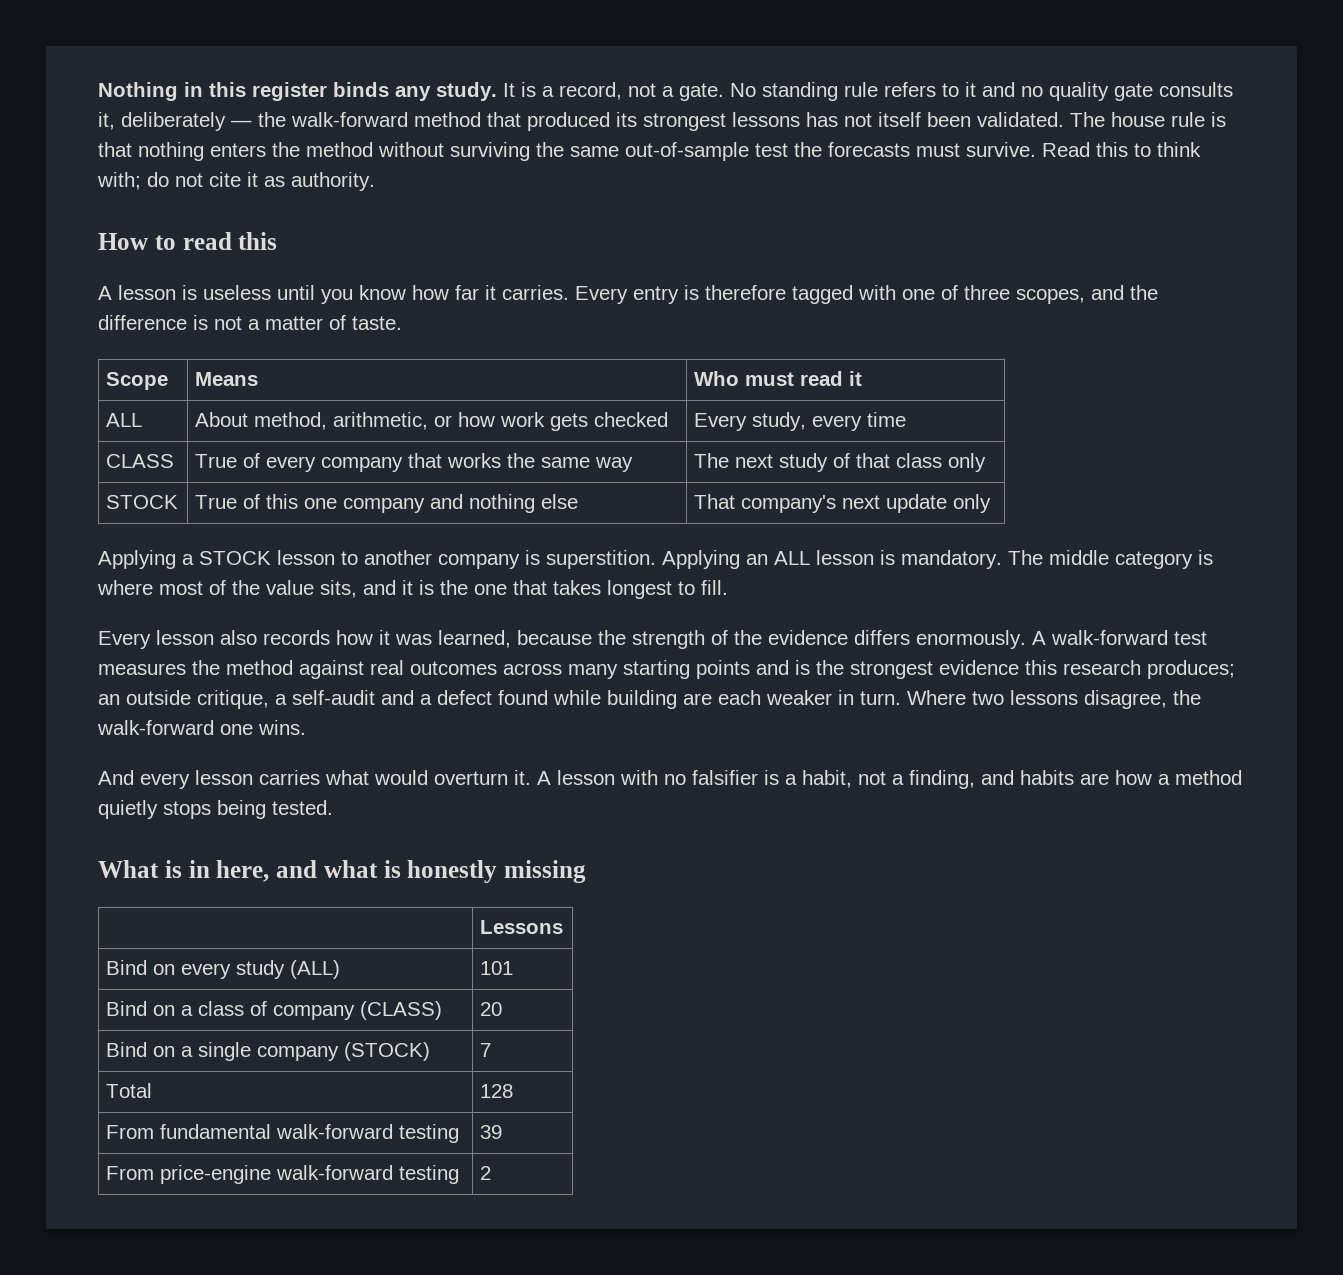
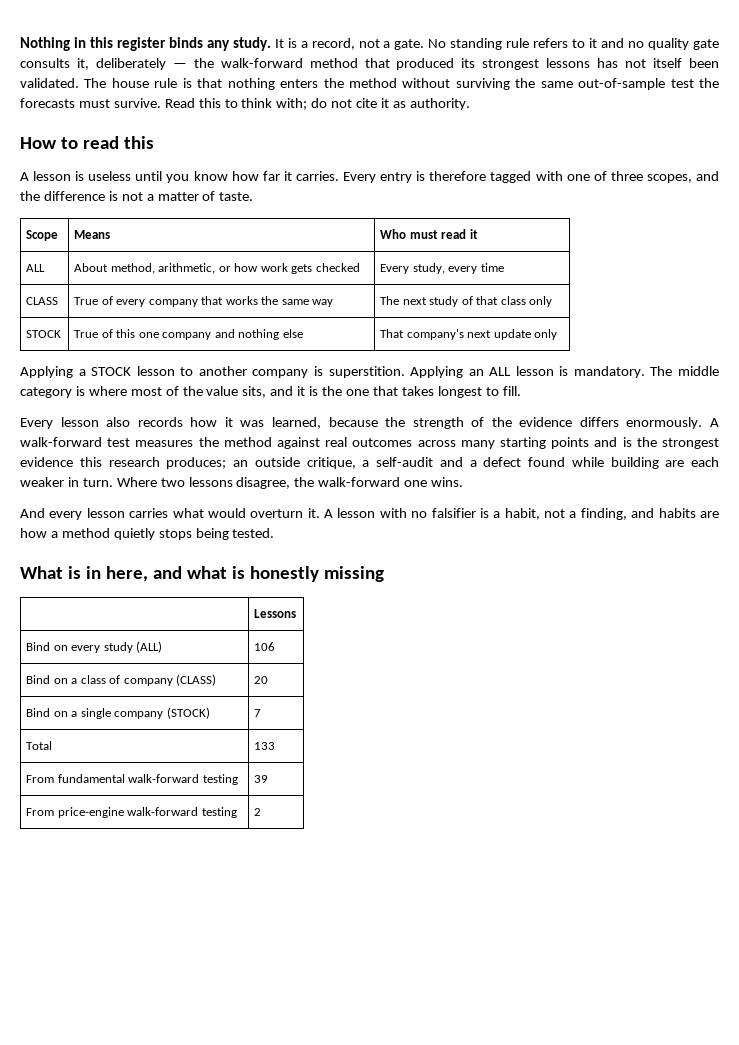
[480,961,514,975] 101 -> [254,642,276,651] 106
[480,1084,514,1098] 128 -> [254,742,276,750] 133

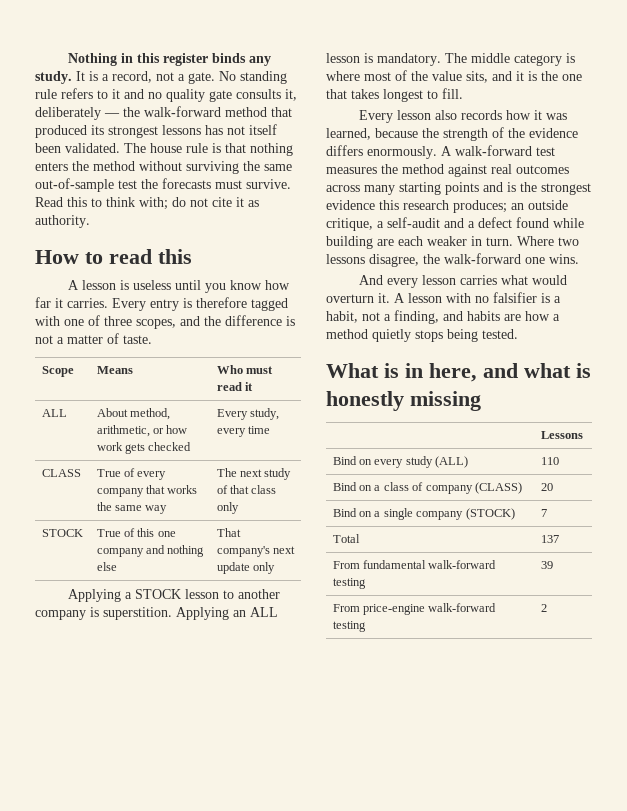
[254,642,276,651] 106 -> [540,457,559,465] 110
[254,742,276,750] 133 -> [540,535,559,543] 137

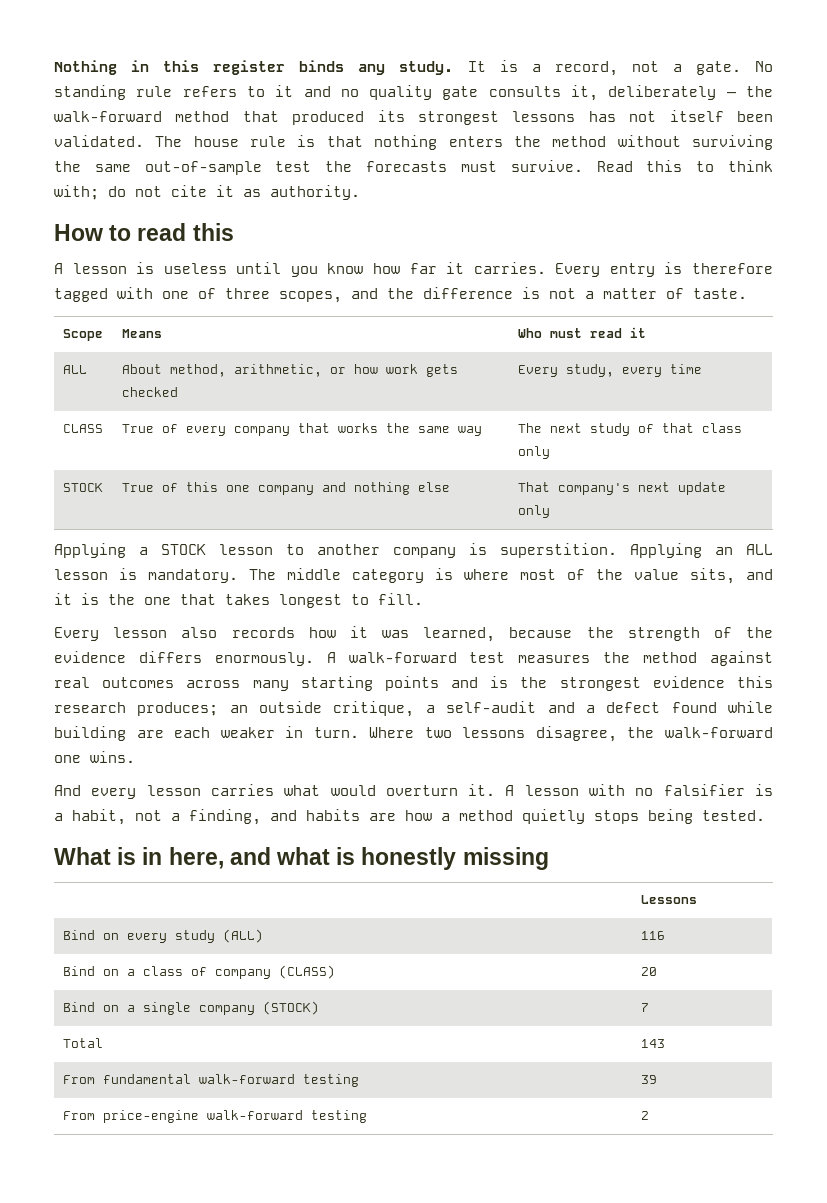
[540,457,559,465] 110 -> [641,931,666,940] 116
[540,535,559,543] 137 -> [641,1039,666,1048] 143

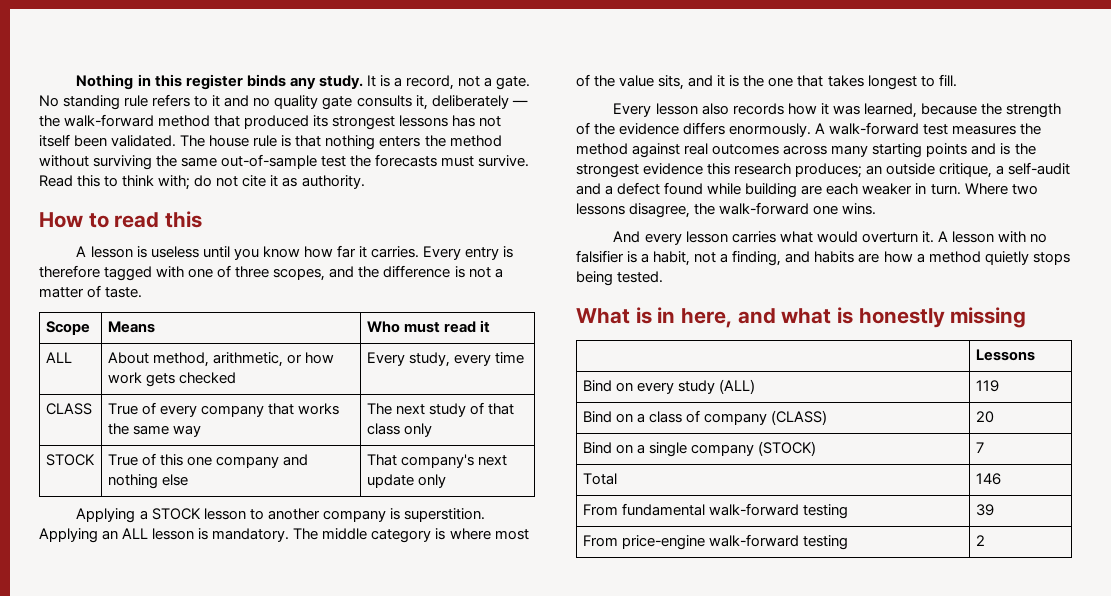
[641,931,666,940] 116 -> [975,380,999,392] 119
[641,1039,666,1048] 143 -> [975,473,1001,485] 146

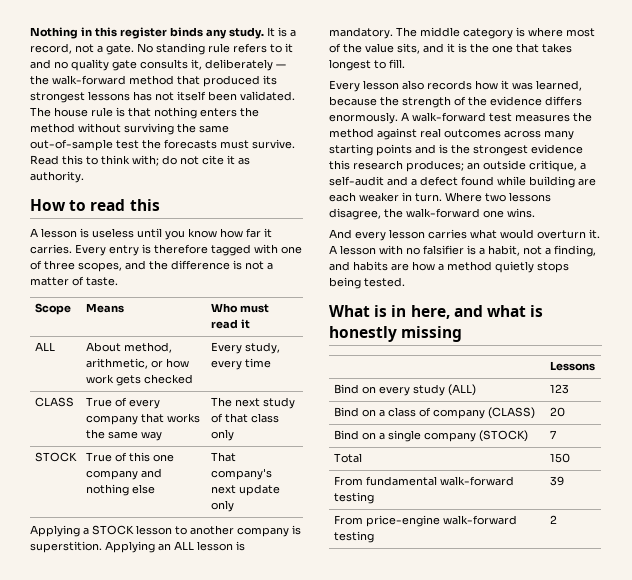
[975,380,999,392] 119 -> [549,384,569,394] 123
[975,473,1001,485] 146 -> [549,453,570,463] 150

